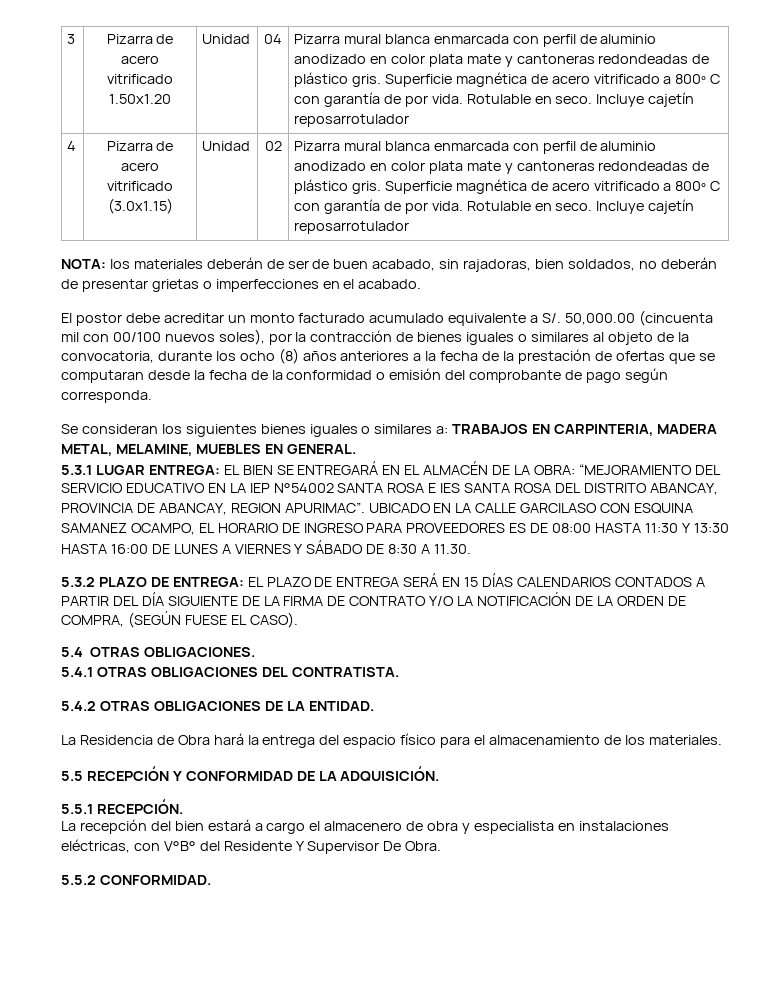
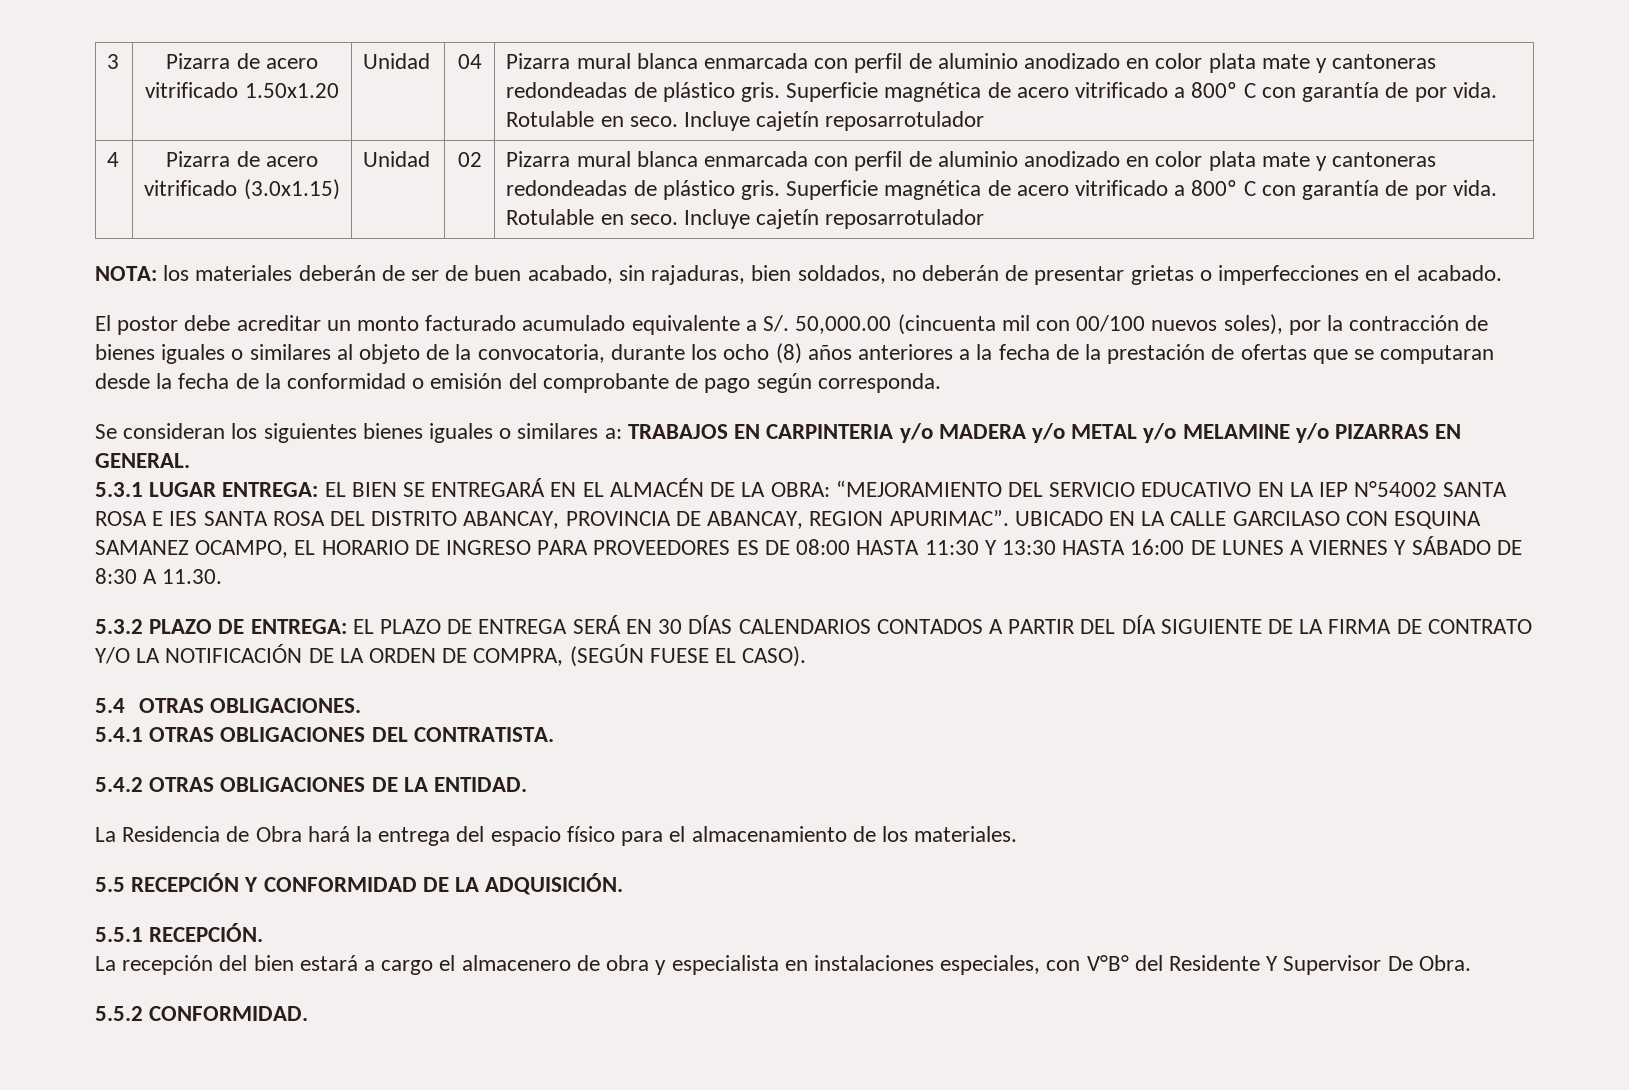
[463,259,532,272] rajadoras, -> [651,265,746,285] rajaduras,
[554,424,717,436] [61,444,261,456] CARPINTERIA, MADERA METAL, MELAMINE, MUEBLES -> [766,423,1429,443] CARPINTERIA y/o MADERA y/o METAL y/o MELAMINE y/o PIZARRAS
[464,577,479,587] 15 -> [658,619,683,634] 30
[61,839,130,853] eléctricas, -> [940,955,1041,975] especiales,

